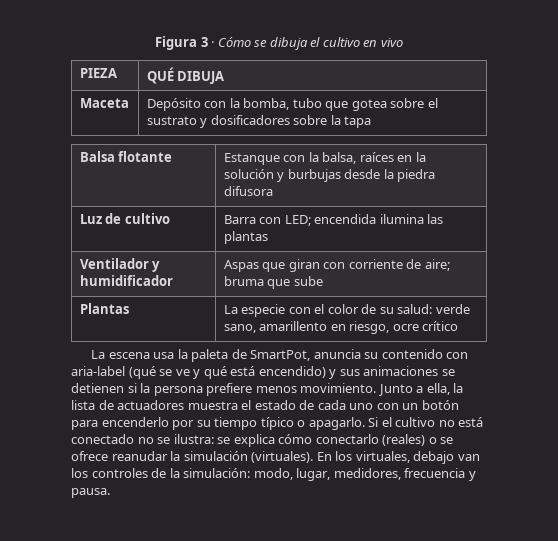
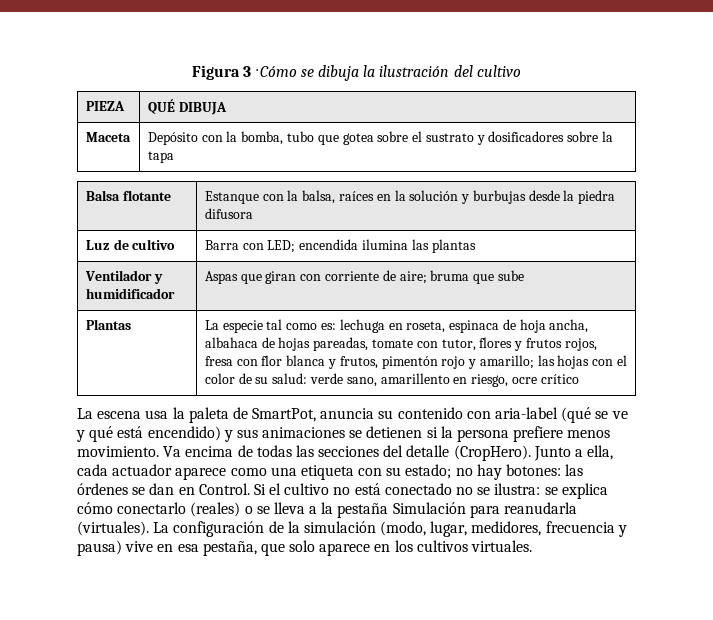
[310,37,403,47] el cultivo en vivo -> [363,65,521,77] la ilustración del cultivo
(286, 310) none -> [266,319,589,333] [204,337,597,351] [204,355,590,369] tal como es: lechuga en roseta, espinaca de hoja ancha, albahaca de hojas pareadas, tomate con tutor, flores y frutos rojos, fresa con flor blanca y frutos, pimentón rojo y amarillo; las hojas
[377,383,464,396] [71,400,459,410] [71,417,365,430] Junto a ella, la lista de actuadores muestra el estado de cada uno con un botón para encenderlo por su tiempo típico o apagarlo. -> [163,445,614,461] [77,464,584,480] [77,483,250,495] Va encima de todas las secciones del detalle (CropHero). Junto a ella, cada actuador aparece como una etiqueta con su estado; no hay botones: las órdenes se dan en Control.
[71,451,480,464] [71,468,476,481] [71,488,110,498] ofrece reanudar la simulación (virtuales). En los virtuales, debajo van los controles de la simulación: modo, lugar, medidores, frecuencia y pausa. -> [273,502,578,518] [77,521,627,537] [77,540,533,556] lleva a la pestaña Simulación para reanudarla (virtuales). La configuración de la simulación (modo, lugar, medidores, frecuencia y pausa) vive en esa pestaña, que solo aparece en los cultivos virtuales.

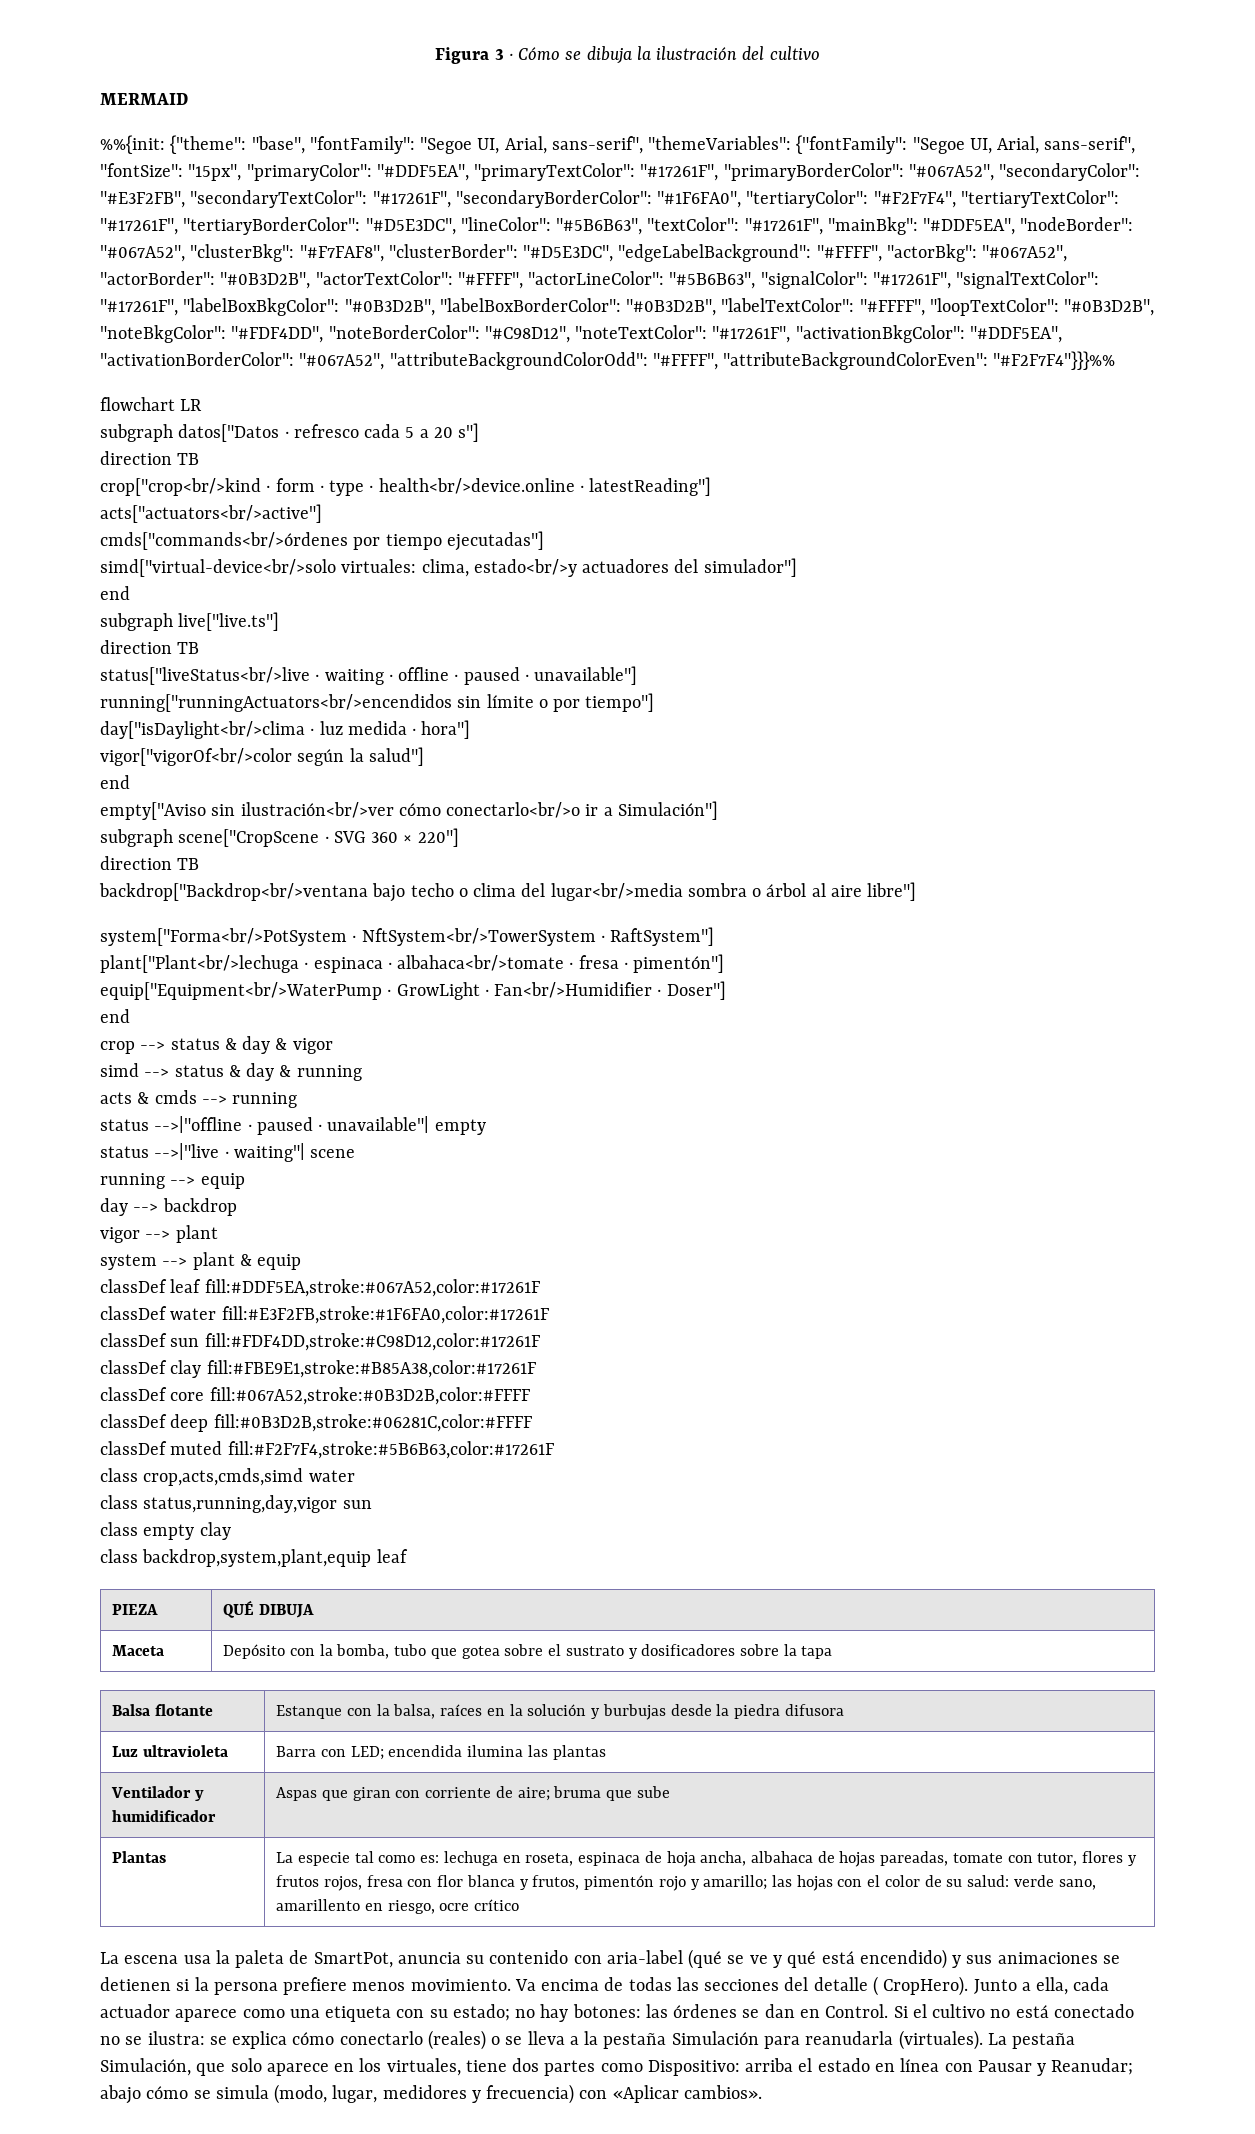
(521, 71) none -> [100,93,188,105] [100,135,1136,154] [100,163,1141,181] [100,190,1119,208] [100,217,1134,235] [100,244,1068,262] [100,271,1100,289] [100,298,1155,316] [100,325,1062,343] [100,351,1116,370] [100,397,203,411] [100,423,480,442] [100,451,200,465] [100,477,712,496] [100,504,322,523] [100,531,544,551] [100,558,797,577] [100,586,130,600] [100,612,280,631] [100,640,200,654] [100,666,638,685] [100,693,655,712] [100,720,471,739] [100,747,424,766] [100,775,130,789] [100,801,718,820] [100,828,459,847] [100,856,200,870] [99,882,917,902] [100,927,715,946] [100,954,725,973] [100,981,726,1000] [100,1009,130,1023] [100,1036,333,1054] [100,1063,362,1081] [100,1090,298,1108] [100,1116,486,1135] [100,1143,356,1162] [100,1173,245,1189] [100,1198,237,1216] [100,1225,218,1243] [100,1252,302,1270] [100,1279,540,1297] [100,1306,549,1324] [100,1333,540,1351] [100,1360,536,1378] [100,1387,530,1405] [100,1414,532,1432] [100,1441,554,1459] [100,1468,355,1486] [100,1495,372,1513] [100,1522,231,1540] [100,1549,408,1567] // MERMAID // %%{init: {"theme": "base", "fontFamily": "Segoe UI, Arial, sans-serif", "themeVariables": {"fontFamily": "Segoe UI, Arial, sans-serif", "fontSize": "15px", "primaryColor": "#DDF5EA", "primaryTextColor": "#17261F", "primaryBorderColor": "#067A52", "secondaryColor": "#E3F2FB", "secondaryTextColor": "#17261F", "secondaryBorderColor": "#1F6FA0", "tertiaryColor": "#F2F7F4", "tertiaryTextColor": "#17261F", "tertiaryBorderColor": "#D5E3DC", "lineColor": "#5B6B63", "textColor": "#17261F", "mainBkg": "#DDF5EA", "nodeBorder": "#067A52", "clusterBkg": "#F7FAF8", "clusterBorder": "#D5E3DC", "edgeLabelBackground": "#FFFF", "actorBkg": "#067A52", "actorBorder": "#0B3D2B", "actorTextColor": "#FFFF", "actorLineColor": "#5B6B63", "signalColor": "#17261F", "signalTextColor": "#17261F", "labelBoxBkgColor": "#0B3D2B", "labelBoxBorderColor": "#0B3D2B", "labelTextColor": "#FFFF", "loopTextColor": "#0B3D2B", "noteBkgColor": "#FDF4DD", "noteBorderColor": "#C98D12", "noteTextColor": "#17261F", "activationBkgColor": "#DDF5EA", "activationBorderColor": "#067A52", "attributeBackgroundColorOdd": "#FFFF", "attributeBackgroundColorEven": "#F2F7F4"}}}%% // flowchart LR // subgraph datos["Datos · refresco cada 5 a 20 s"] // direction TB // crop["crop<br/>kind · form · type · health<br/>device.online · latestReading"] // acts["actuators<br/>active"] // cmds["commands<br/>órdenes por tiempo ejecutadas"] // simd["virtual-device<br/>solo virtuales: clima, estado<br/>y actuadores del simulador"] // end // subgraph live["live.ts"] // direction TB // status["liveStatus<br/>live · waiting · offline · paused · unavailable"] // running["runningActuators<br/>encendidos sin límite o por tiempo"] // day["isDaylight<br/>clima · luz medida · hora"] // vigor["vigorOf<br/>color según la salud"] // end // empty["Aviso sin ilustración<br/>ver cómo conectarlo<br/>o ir a Simulación"] // subgraph scene["CropScene · SVG 360 × 220"] // direction TB // backdrop["Backdrop<br/>ventana bajo techo o clima del lugar<br/>media sombra o árbol al aire libre"] // system["Forma<br/>PotSystem · NftSystem<br/>TowerSystem · RaftSystem"] // plant["Plant<br/>lechuga · espinaca · albahaca<br/>tomate · fresa · pimentón"] // equip["Equipment<br/>WaterPump · GrowLight · Fan<br/>Humidifier · Doser"] // end // crop --> status & day & vigor // simd --> status & day & running // acts & cmds --> running // status -->|"offline · paused · unavailable"| empty // status -->|"live · waiting"| scene // running --> equip // day --> backdrop // vigor --> plant // system --> plant & equip // classDef leaf fill:#DDF5EA,stroke:#067A52,color:#17261F // classDef water fill:#E3F2FB,stroke:#1F6FA0,color:#17261F // classDef sun fill:#FDF4DD,stroke:#C98D12,color:#17261F // classDef clay fill:#FBE9E1,stroke:#B85A38,color:#17261F // classDef core fill:#067A52,stroke:#0B3D2B,color:#FFFF // classDef deep fill:#0B3D2B,stroke:#06281C,color:#FFFF // classDef muted fill:#F2F7F4,stroke:#5B6B63,color:#17261F // class crop,acts,cmds,simd water // class status,running,day,vigor sun // class empty clay // class backdrop,system,plant,equip leaf
[113,239,176,250] de cultivo -> [143,1745,229,1757] ultravioleta
[453,445,531,461] (CropHero). -> [872,1976,969,1996] ( CropHero).
[173,521,627,537] [77,540,257,556] configuración de la simulación (modo, lugar, medidores, frecuencia y pausa) vive en esa pestaña, -> [1012,2033,1076,2049] [100,2058,191,2076] pestaña Simulación,
[416,540,533,552] cultivos virtuales. -> [386,2058,1134,2076] [100,2084,762,2104] virtuales, tiene dos partes como Dispositivo: arriba el estado en línea con Pausar y Reanudar; abajo cómo se simula (modo, lugar, medidores y frecuencia) con «Aplicar cambios».

